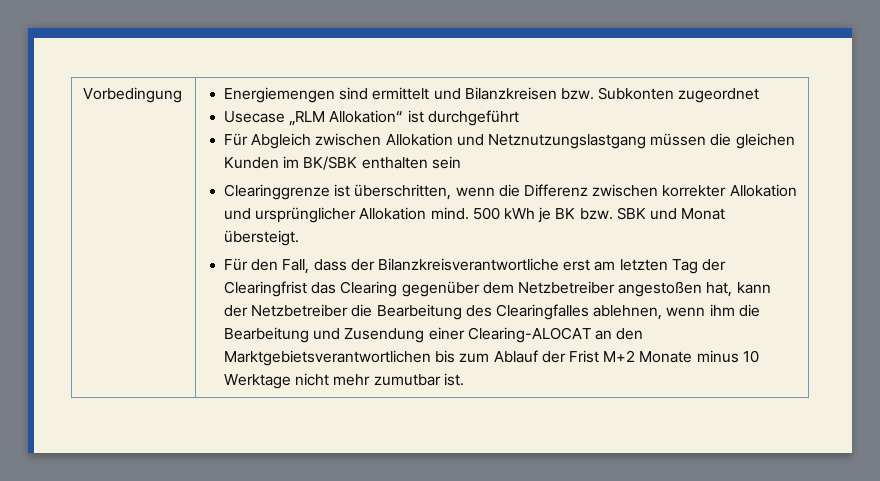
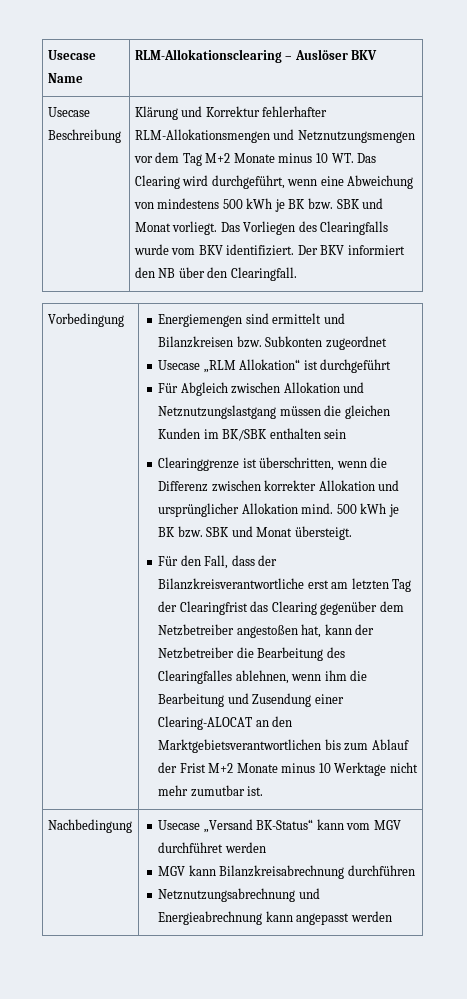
(83, 95) none -> [47,50,96,60] [47,73,83,83] [134,49,378,63] [47,107,90,117] [47,129,121,143] [134,106,328,120] [134,129,415,143] [133,152,377,166] [134,175,414,189] [133,198,384,212] [134,221,389,235] [133,244,405,256] [134,267,297,281] Usecase Name | RLM-Allokationsclearing – Auslöser BKV // Usecase Beschreibung | Klärung und Korrektur fehlerhafter RLM-Allokationsmengen und Netznutzungsmengen vor dem Tag M+2 Monate minus 10 WT. Das Clearing wird durchgeführt, wenn eine Abweichung von mindestens 500 kWh je BK bzw. SBK und Monat vorliegt. Das Vorliegen des Clearingfalls wurde vom BKV identifiziert. Der BKV informiert den NB über den Clearingfall. //
(464, 379) none -> [47,819,132,833] [158,819,401,833] [158,842,266,853] [158,865,415,879] [158,888,320,902] [158,911,392,925] // Nachbedingung | Usecase „Versand BK-Status“ kann vom MGV durchführet werden // MGV kann Bilanzkreisabrechnung durchführen // Netznutzungsabrechnung und Energieabrechnung kann angepasst werden

